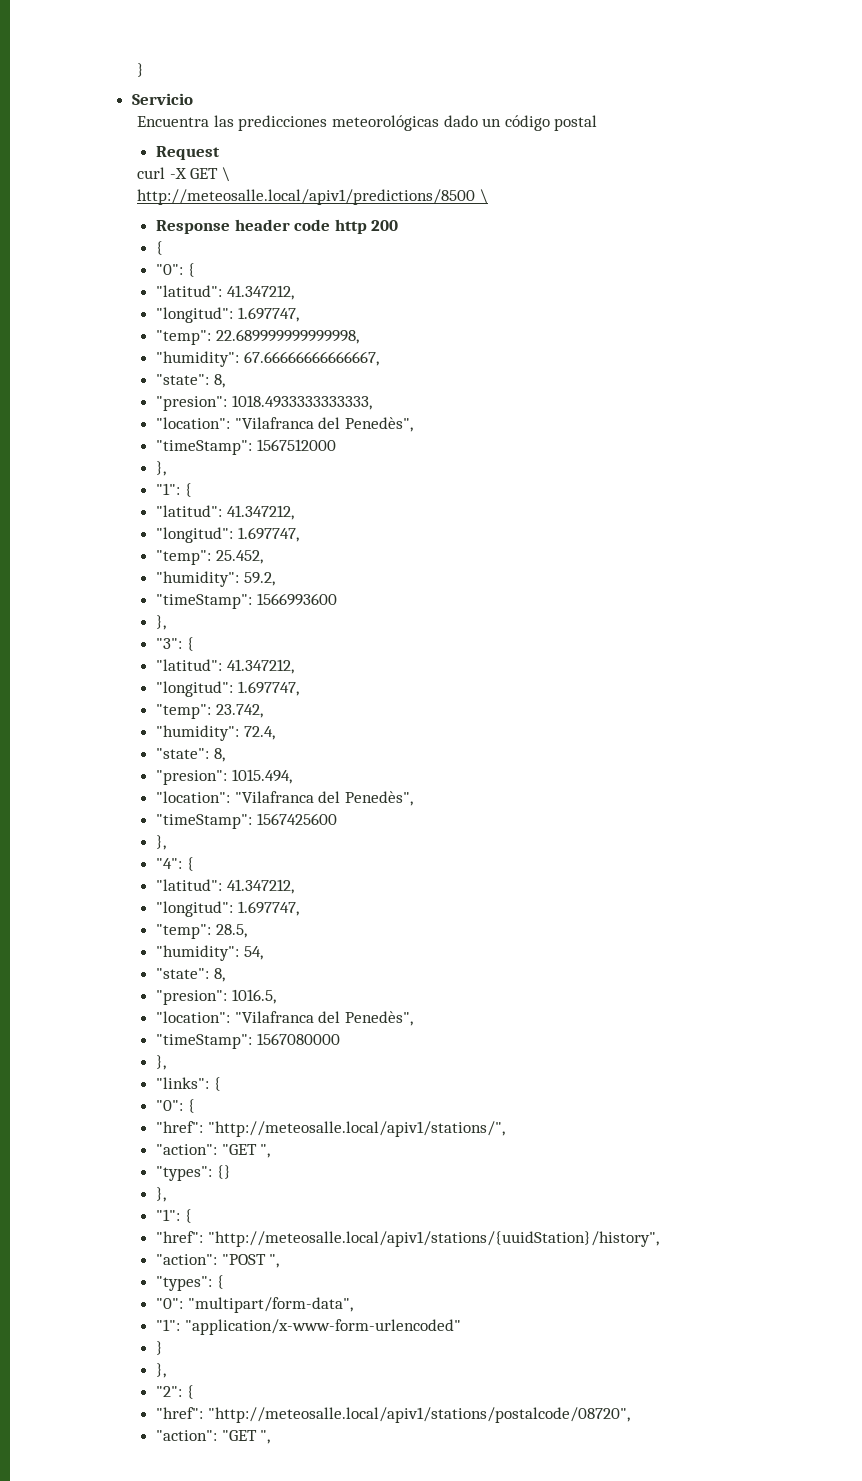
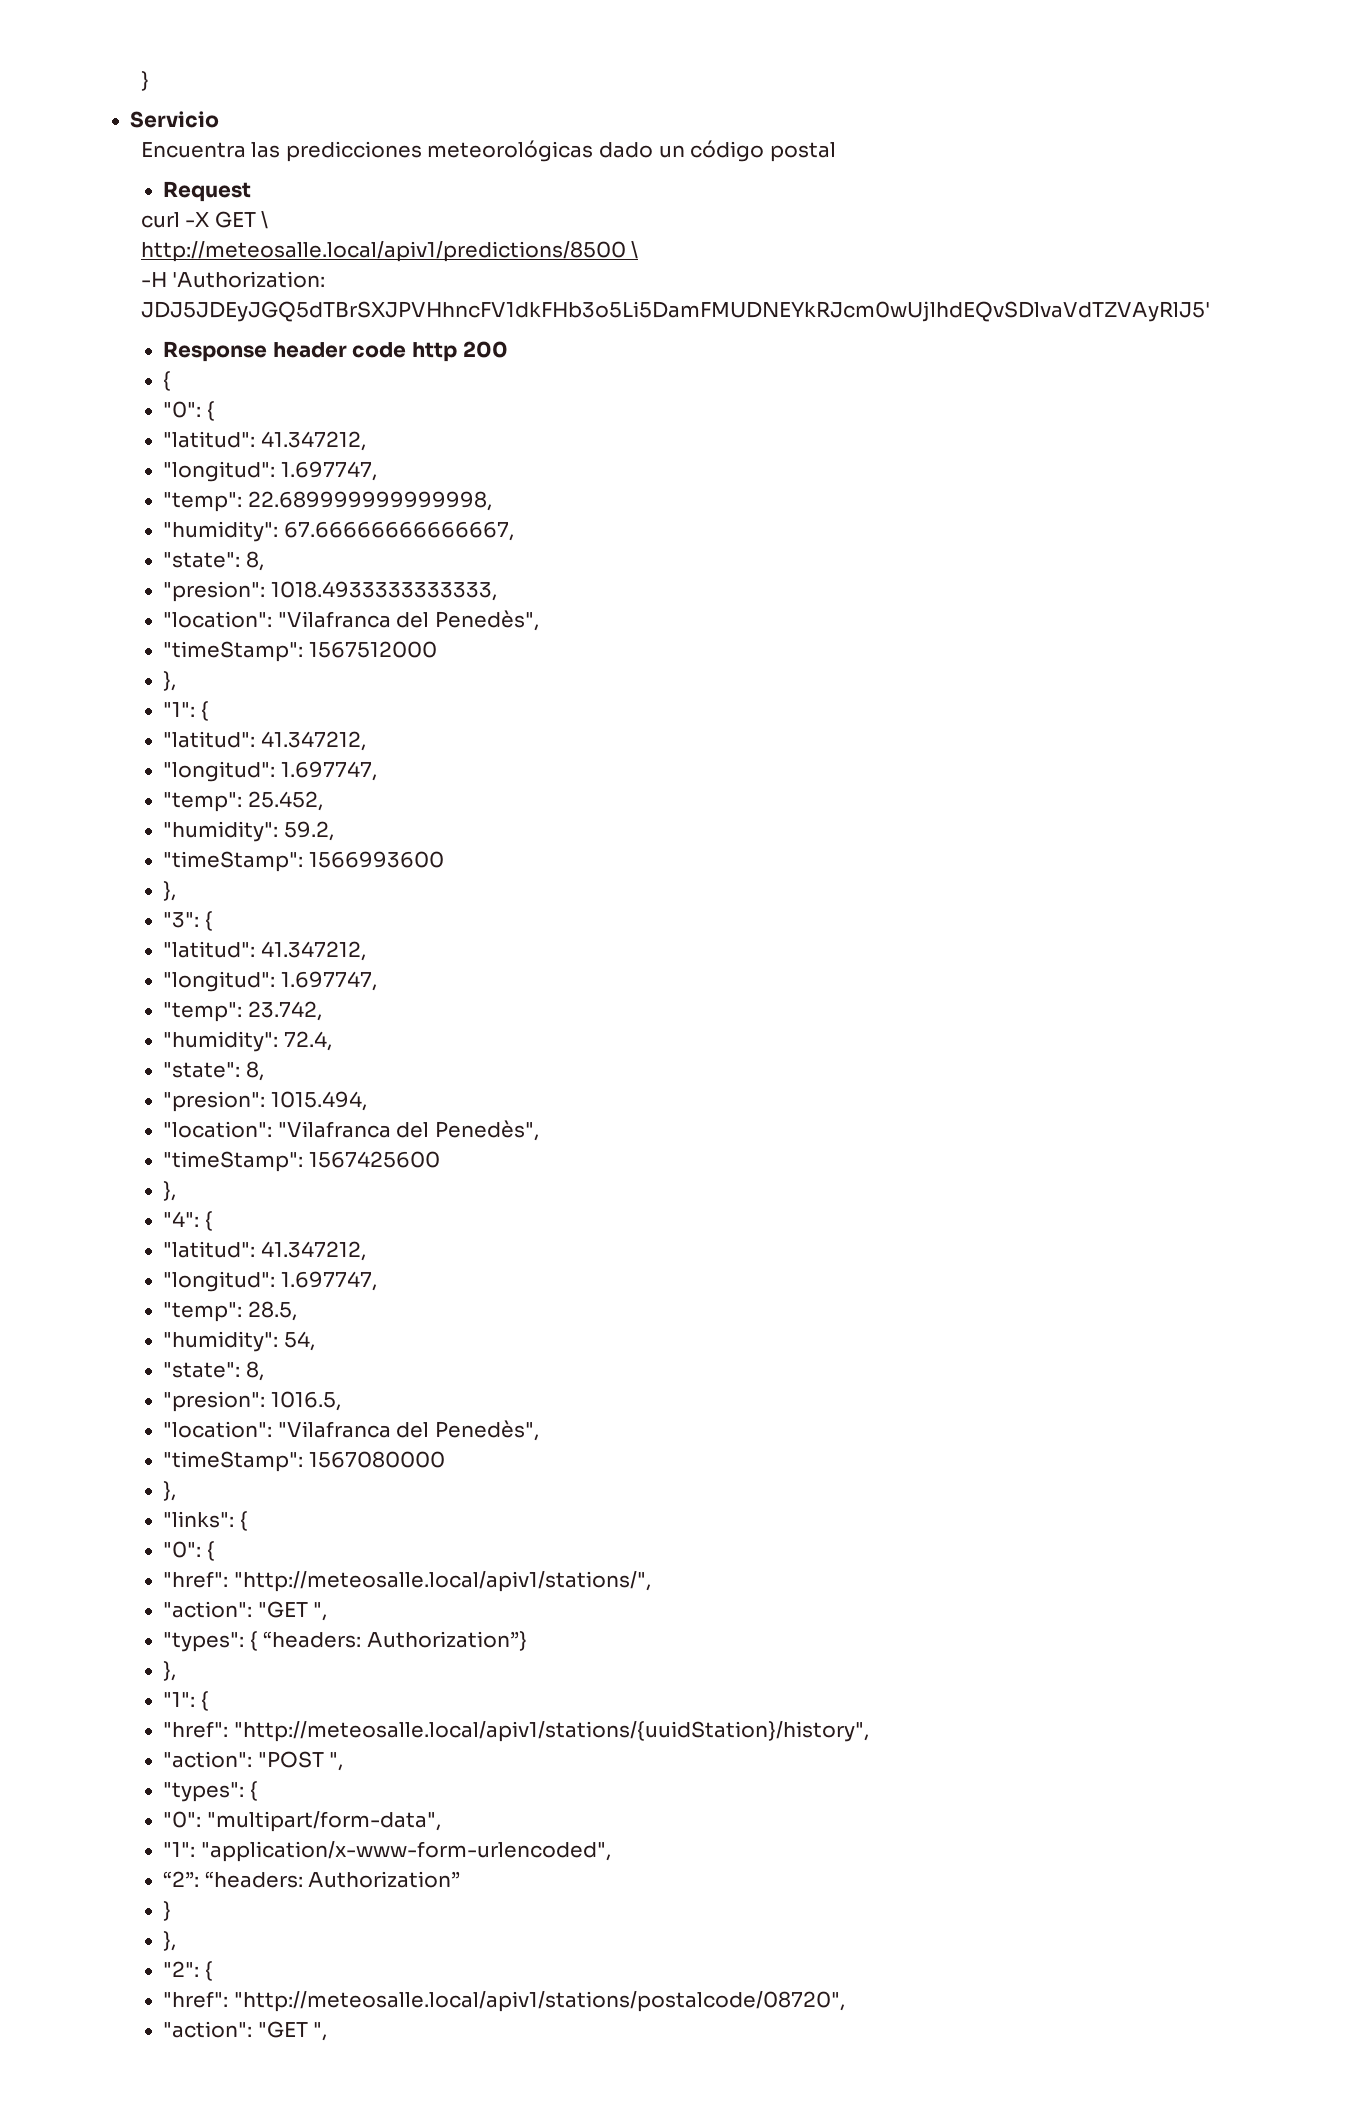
(488, 196) none -> [140,271,326,288] [140,301,1210,322] // -H 'Authorization: JDJ5JDEyJGQ5dTBrSXJPVHhncFV1dkFHb3o5Li5DamFMUDNEYkRJcm0wUjlhdEQvSDlvaVdTZVAyRlJ5'
[216,1165,231,1179] {} -> [249,1631,528,1651] { “headers: Authorization”}
[184,1319,461,1335] "application/x-www-form-urlencoded" -> [200,1841,611,1862] [163,1871,461,1888] "application/x-www-form-urlencoded", // “2”: “headers: Authorization”

